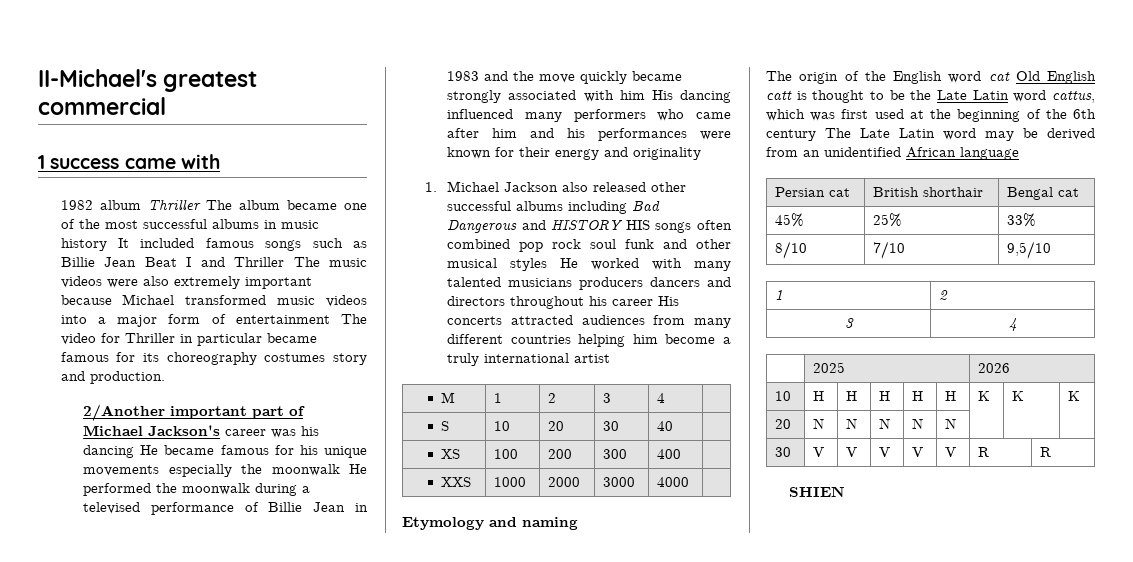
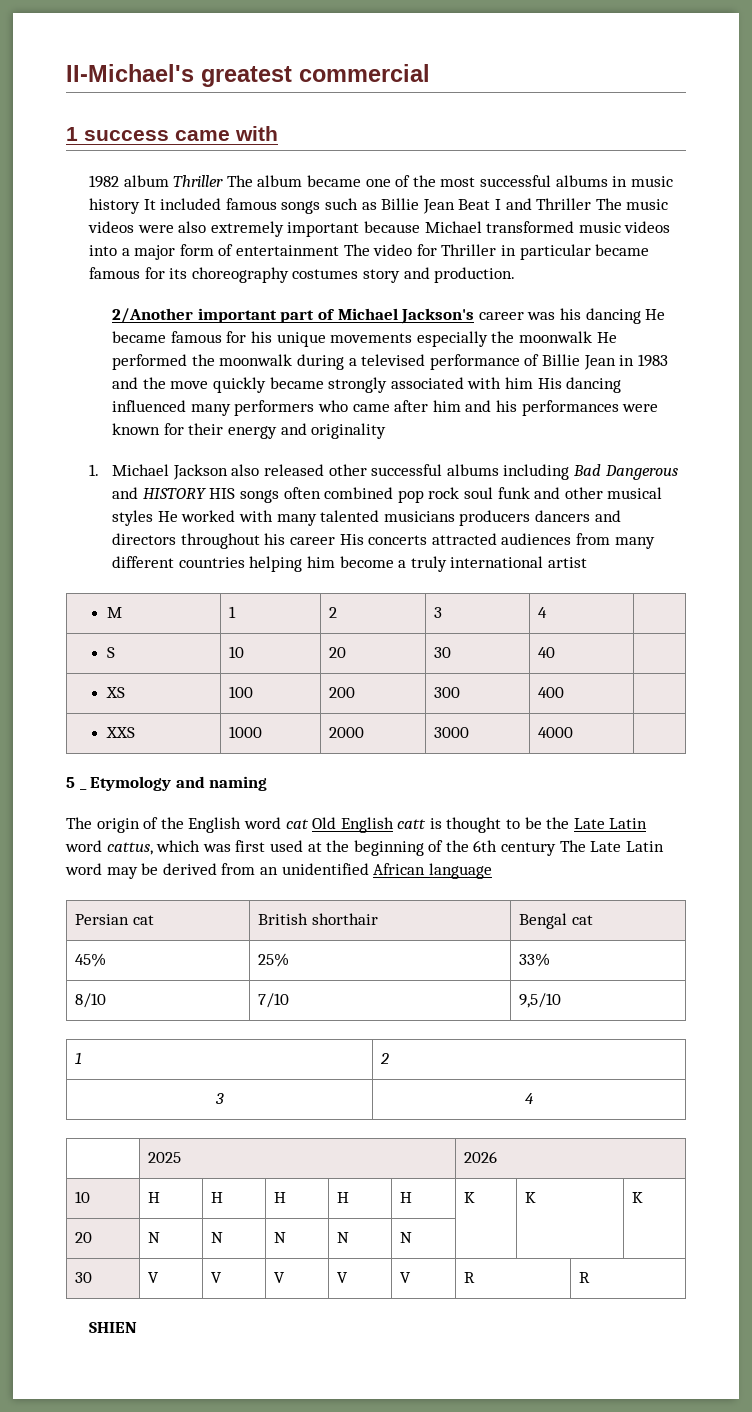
(690, 482) none -> [66,777,75,788] [79,788,87,790] 5 _

